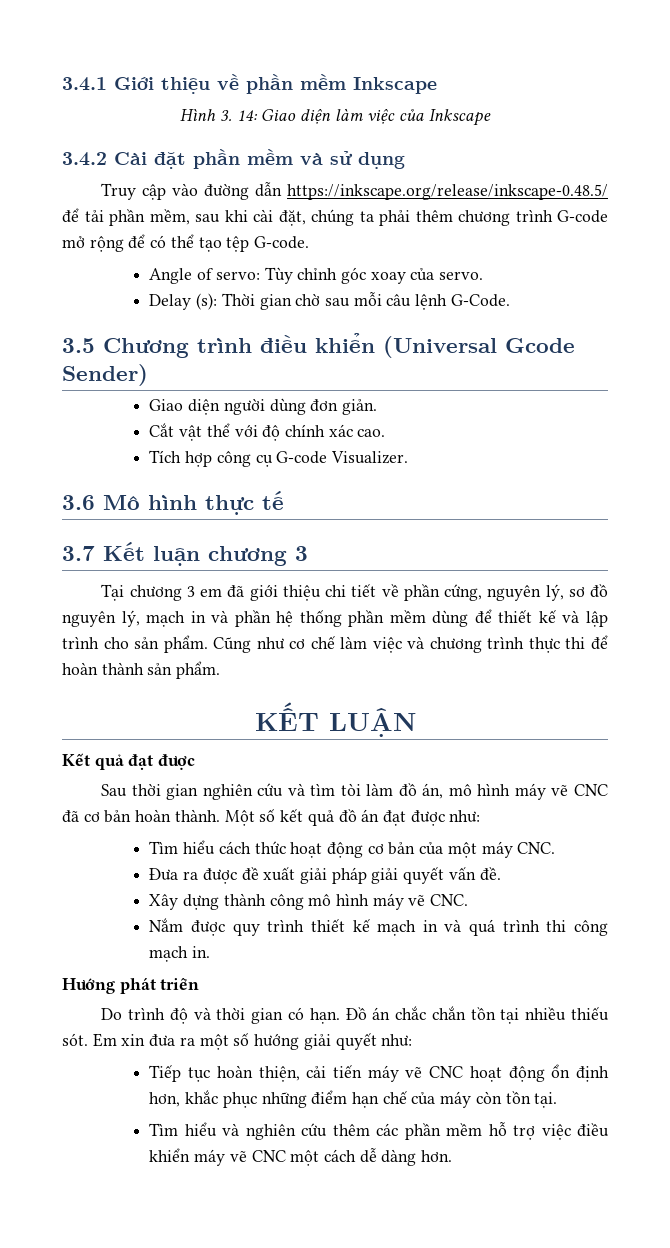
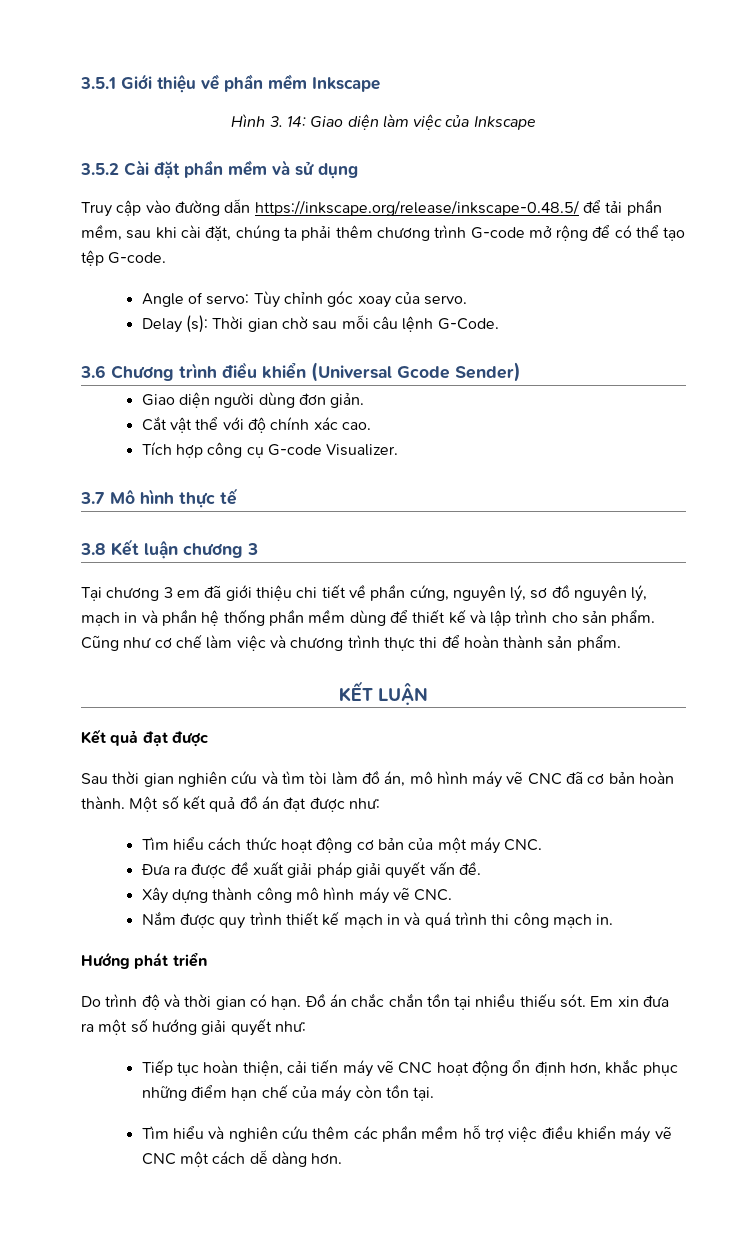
[62,77,107,91] 3.4.1 -> [80,77,116,89] 3.5.1
[62,152,107,166] 3.4.2 -> [80,163,119,175] 3.5.2
[62,338,95,353] 3.5 -> [80,365,106,378] 3.6
[62,495,95,510] 3.6 -> [80,492,105,504] 3.7
[62,546,95,561] 3.7 -> [80,543,106,555] 3.8

